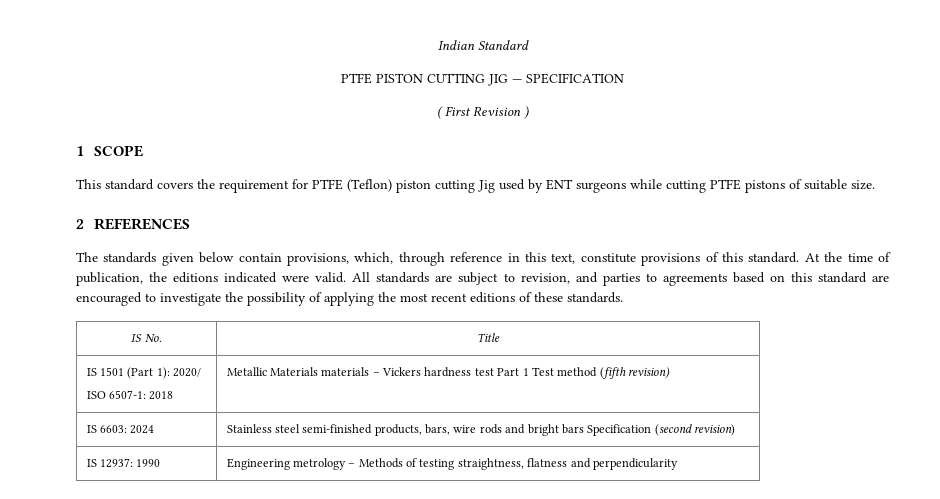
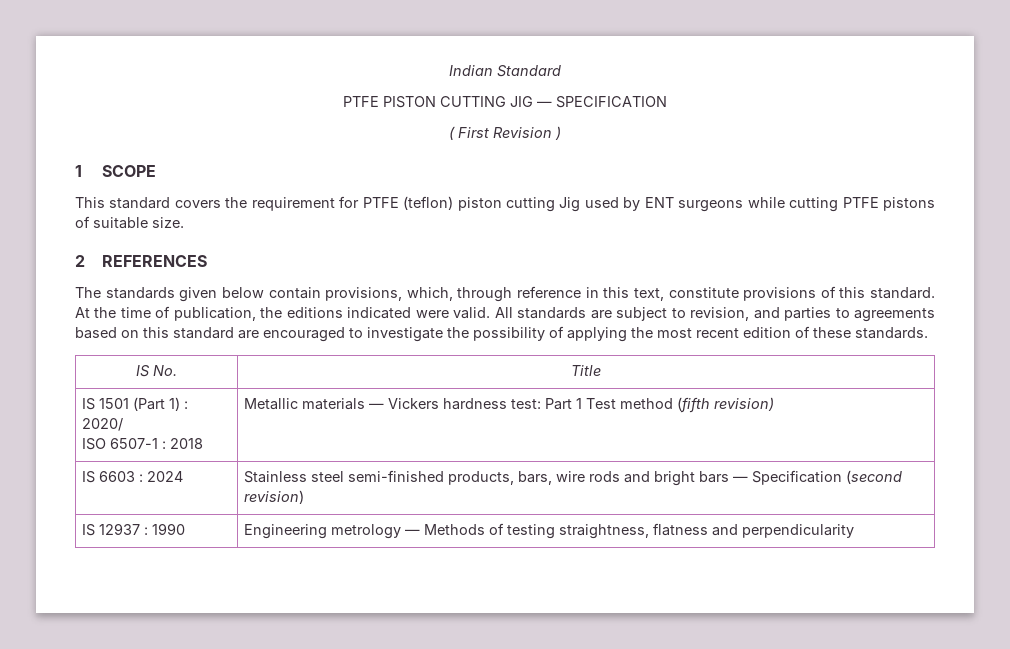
[347,179,392,192] (Teflon) -> [403,196,454,210] (teflon)
[470,292,515,303] editions -> [743,327,791,338] edition
[156,367,170,379] 1): -> [169,397,189,411] 1) :
[108,390,146,399] 6507-1: -> [110,438,167,449] 6507-1 :
[269,367,380,376] Materials materials – -> [302,398,385,410] materials —
[474,368,494,376] test -> [511,399,542,409] test:
[99,425,127,433] 6603: -> [99,471,144,482] 6603 :
(584, 429) none -> [733,476,749,482] —
[99,458,133,468] 12937: -> [99,523,149,535] 12937 :
[348,463,356,467] – -> [405,529,421,535] —

